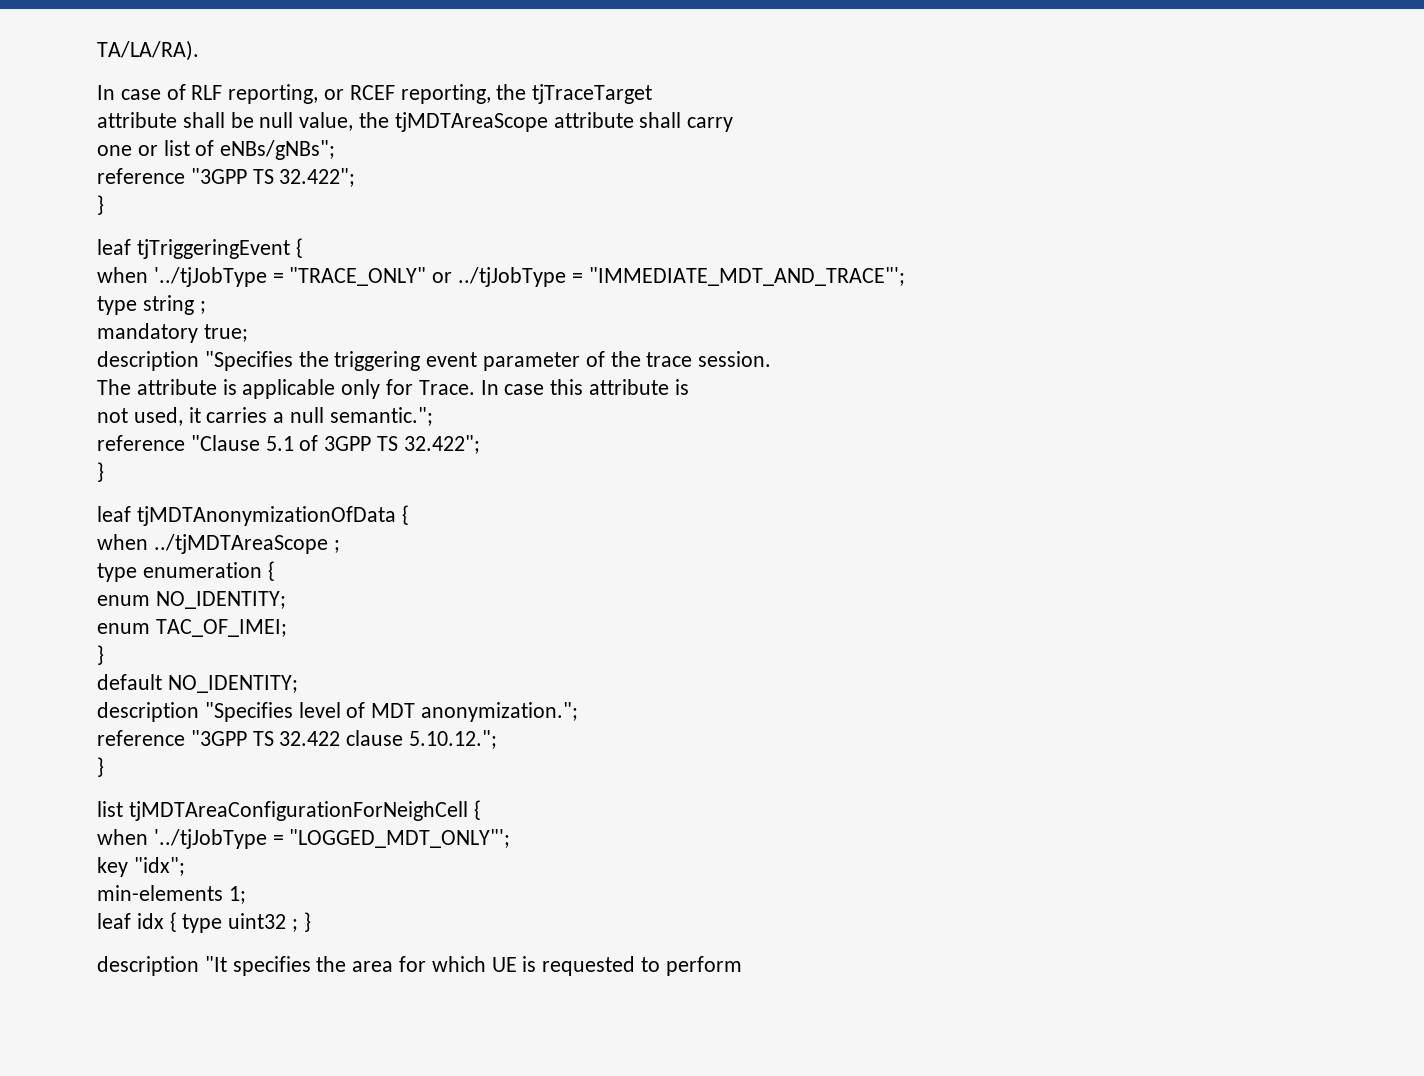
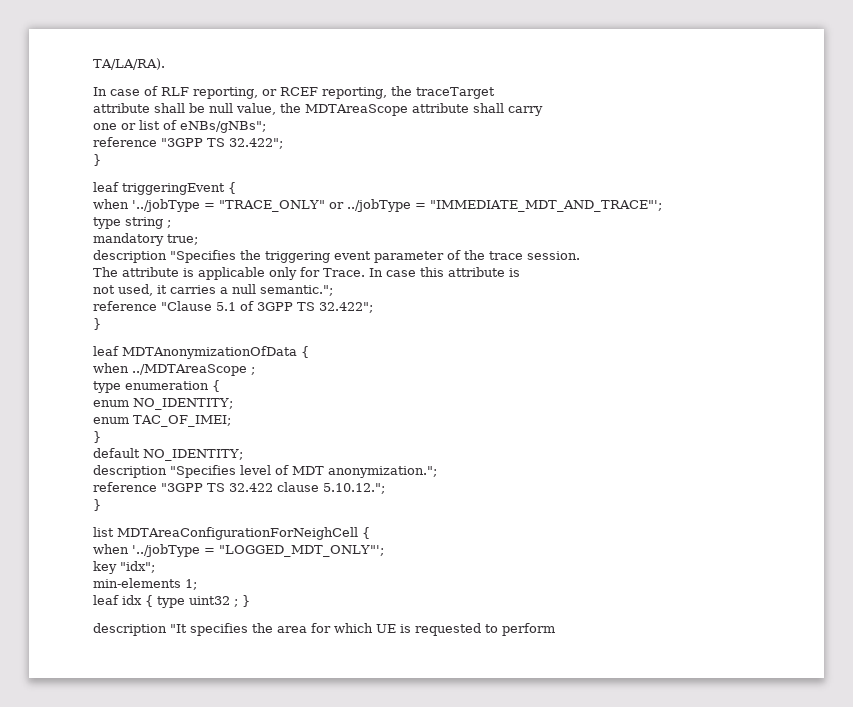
[532,84,653,104] tjTraceTarget -> [416,87,495,99] traceTarget
[394,112,548,132] tjMDTAreaScope -> [305,104,408,116] MDTAreaScope
[136,238,303,259] [97,267,267,287] tjTriggeringEvent { // when '../tjJobType -> [122,182,236,195] [93,199,200,212] triggeringEvent { // when '../jobType
[458,267,567,287] ../tjJobType -> [347,199,411,212] ../jobType
[136,505,409,526] [97,534,328,554] tjMDTAnonymizationOfData { // when ../tjMDTAreaScope -> [122,346,309,359] [93,363,247,376] MDTAnonymizationOfData { // when ../MDTAreaScope
[128,800,481,821] [97,829,267,849] tjMDTAreaConfigurationForNeighCell { // when '../tjJobType -> [117,527,370,540] [93,544,200,557] MDTAreaConfigurationForNeighCell { // when '../jobType

